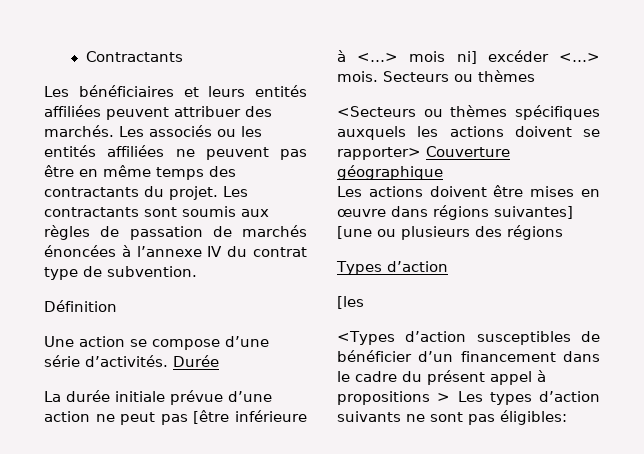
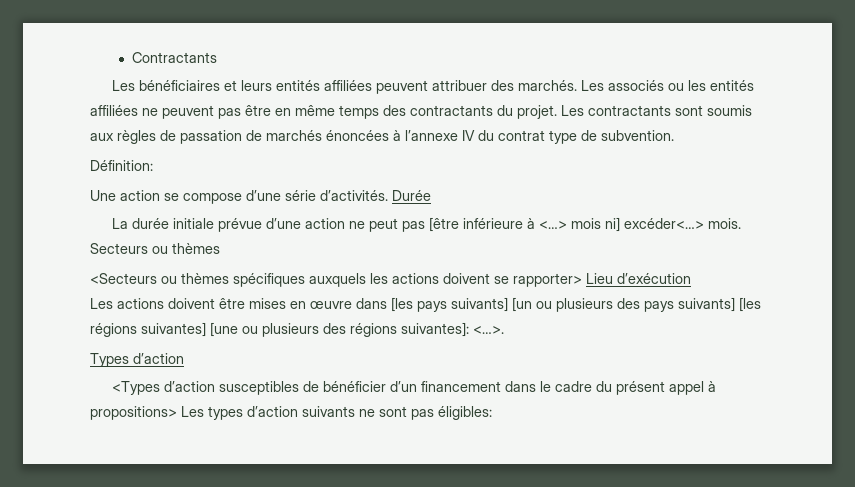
[44,300,117,312] Définition -> [90,160,153,171] Définition:
[487,50,600,62] excéder <…> -> [623,218,704,229] excéder<…>
[426,146,510,157] [337,165,443,180] Couverture géographique -> [586,273,691,284] Lieu d’exécution
(428, 211) none -> [391,297,761,312] [les pays suivants] [un ou plusieurs des pays suivants] [les
(563, 232) none -> [401,322,504,337] suivantes]: <…>.
[337,296,364,309] // [les -> (184, 358) none
[337,391,451,405] propositions > -> [90,406,177,420] propositions>

